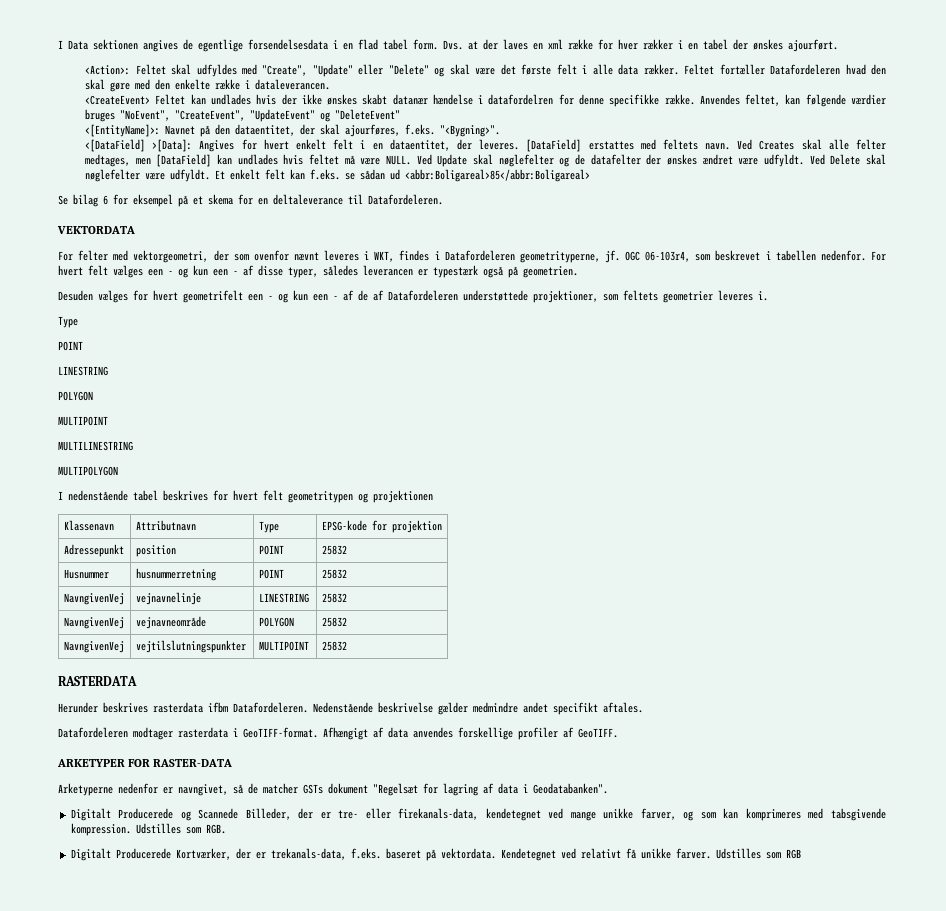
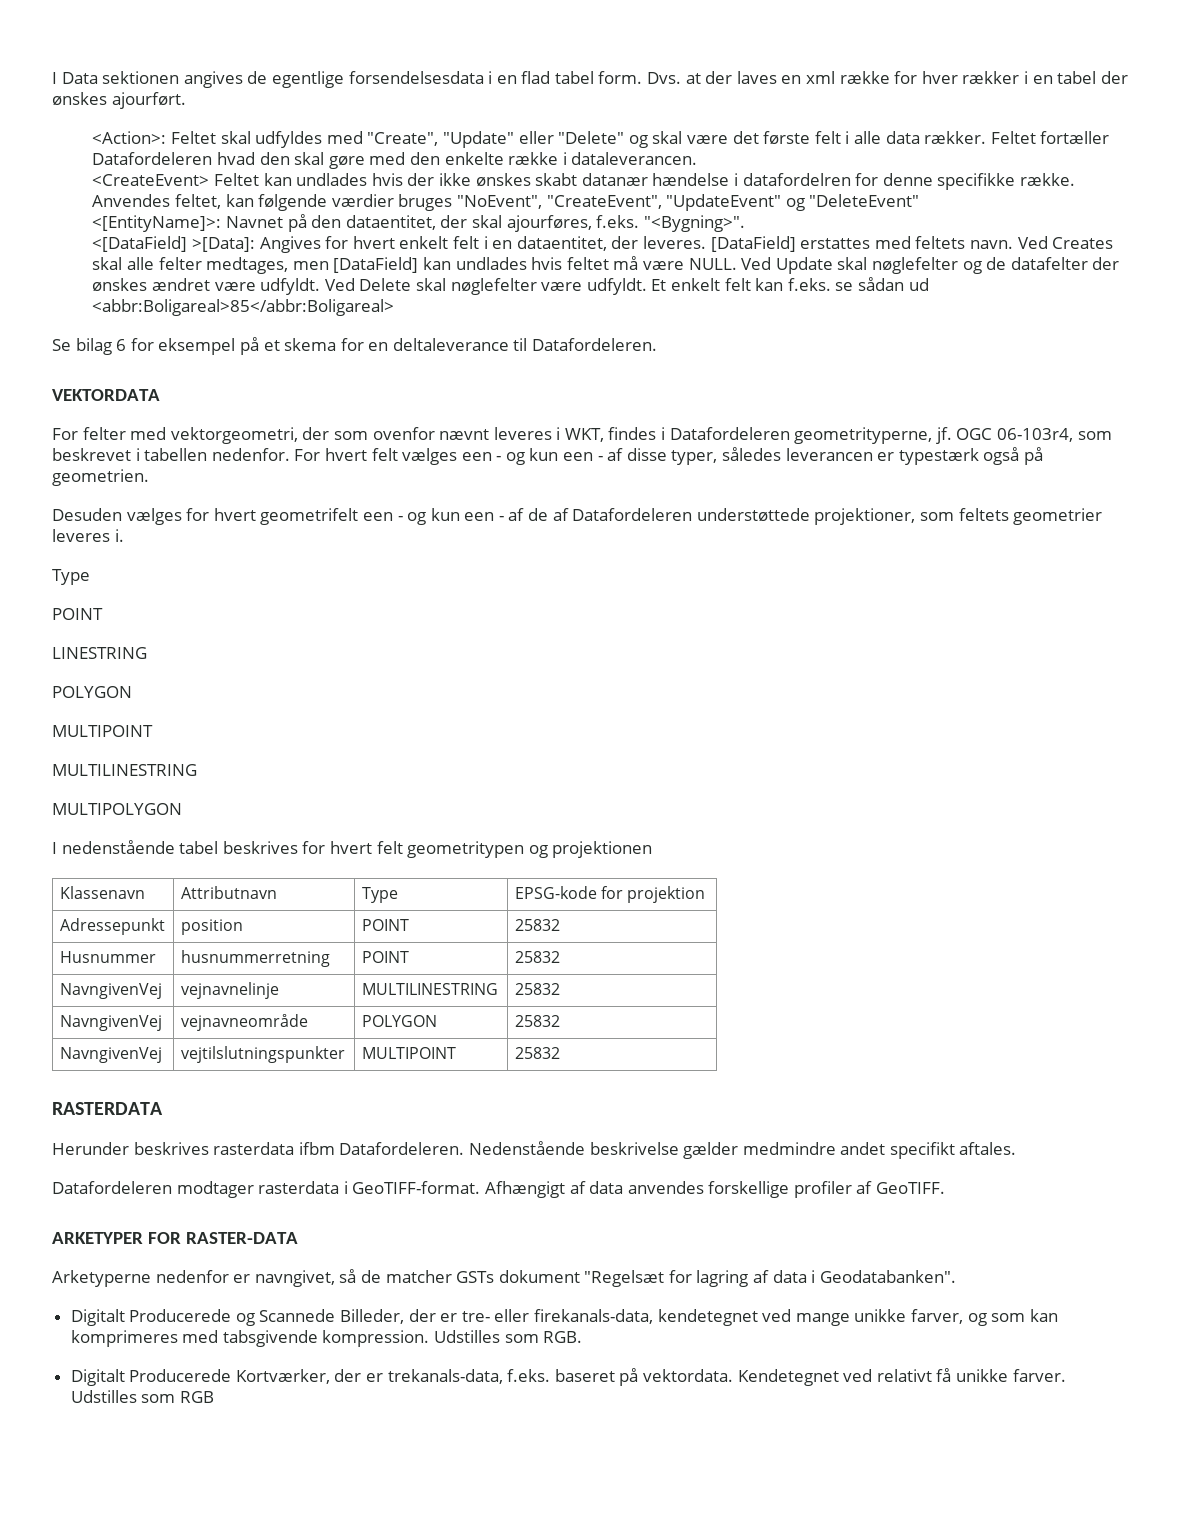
[258,593,309,603] LINESTRING -> [361,983,498,995] MULTILINESTRING

